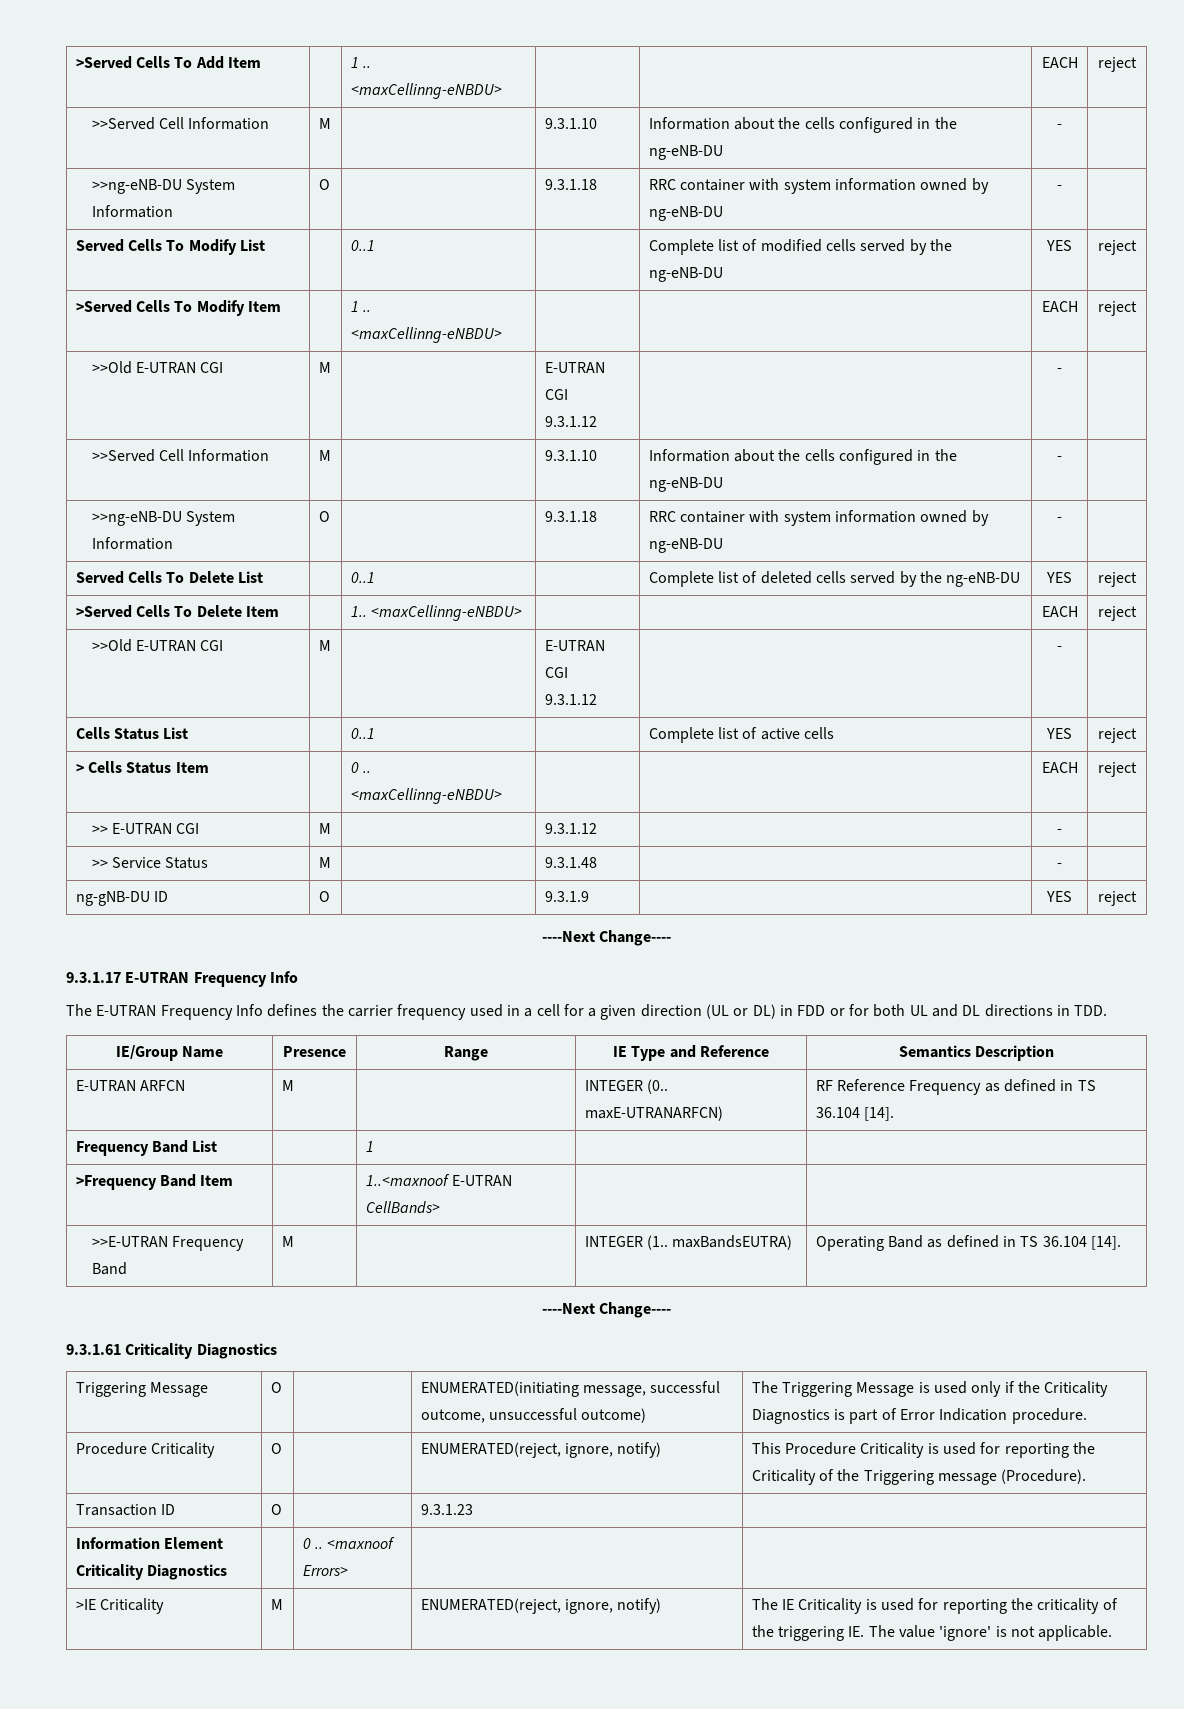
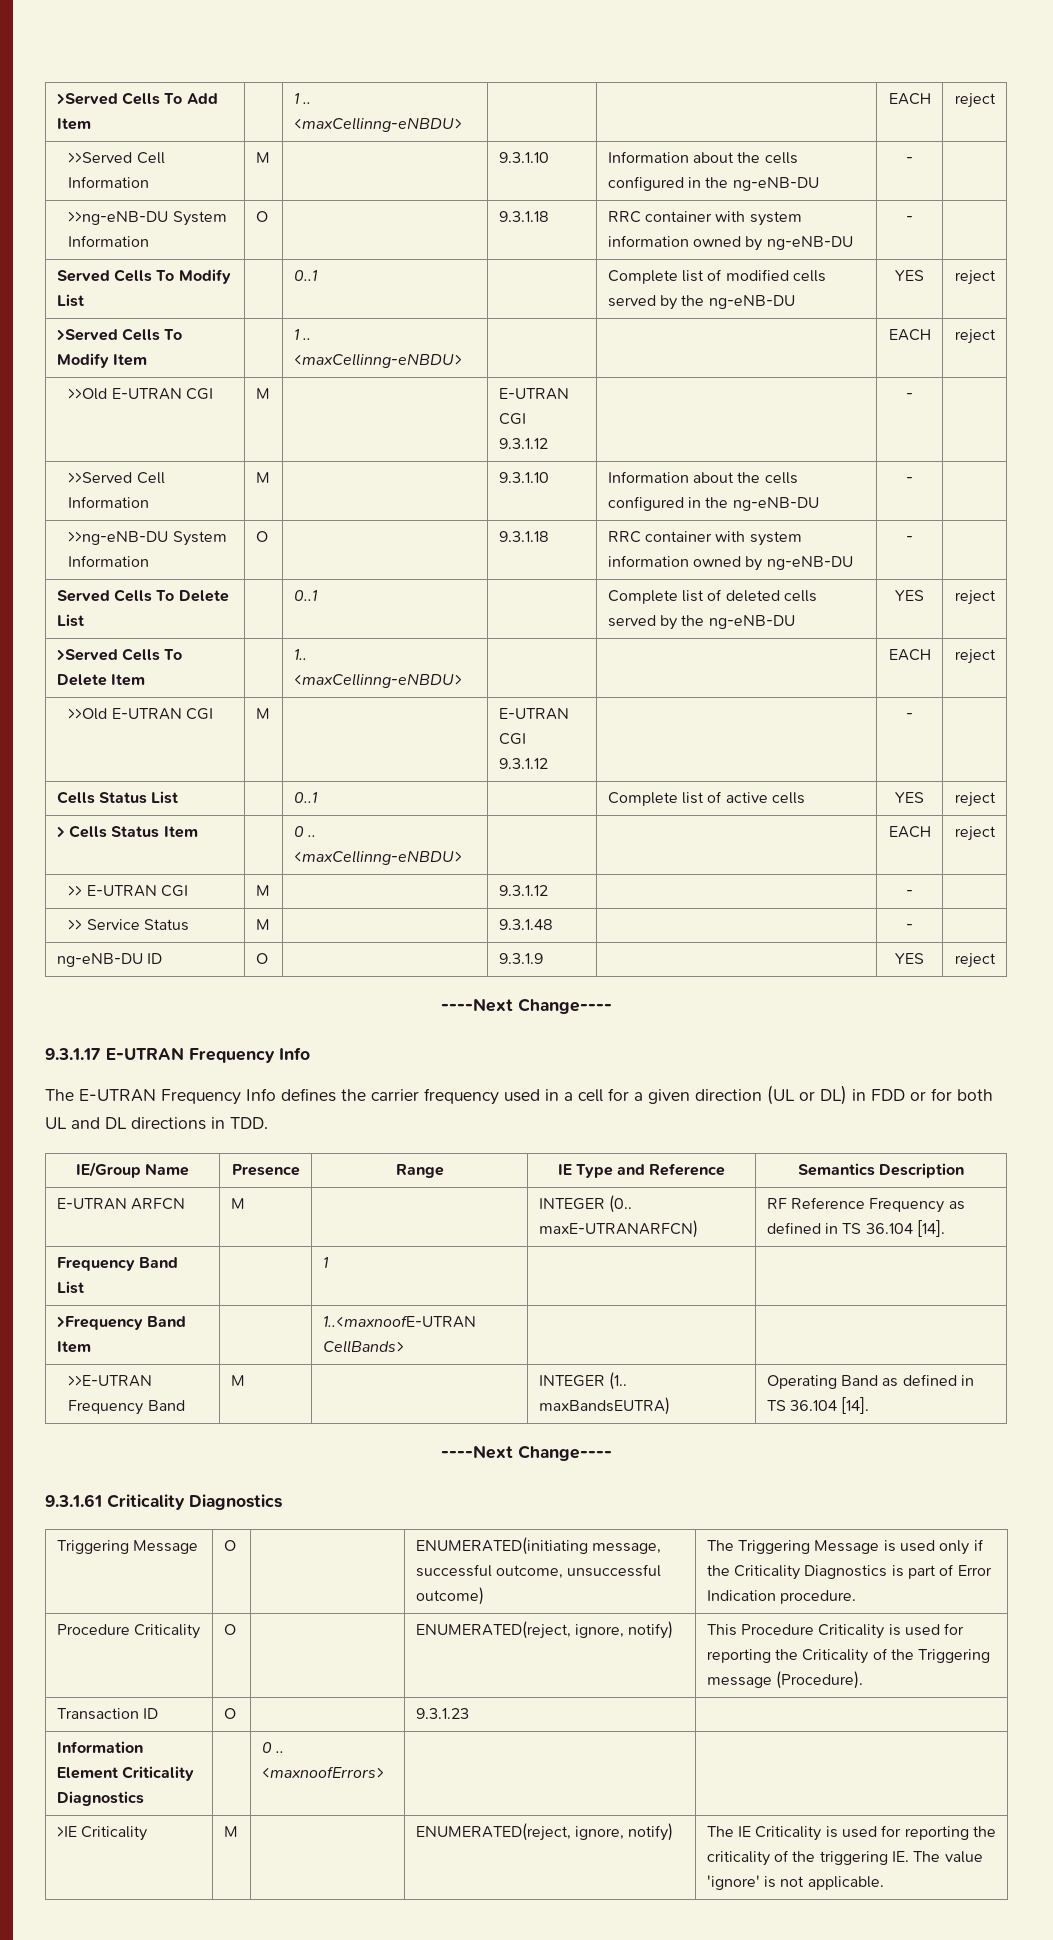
[75,891,150,906] ng-gNB-DU -> [56,953,143,967] ng-eNB-DU
[365,1174,513,1186] 1..<maxnoof E-UTRAN -> [322,1315,476,1328] 1..<maxnoofE-UTRAN
[327,1537,396,1549] [302,1565,348,1576] <maxnoof Errors> -> [261,1766,384,1778] <maxnoofErrors>

